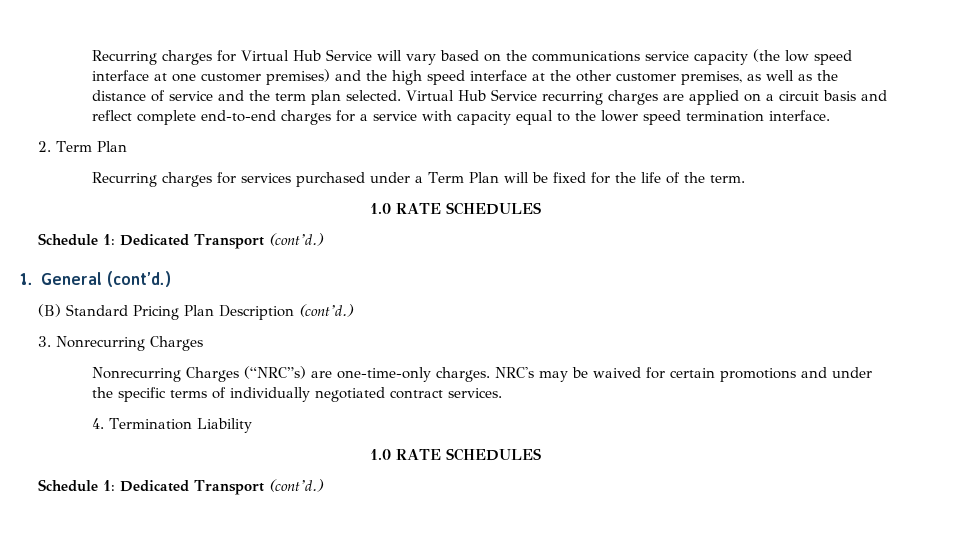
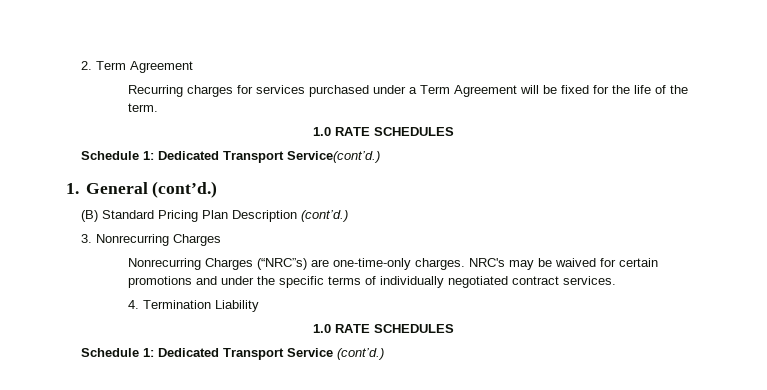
[91,49,852,65] [91,69,838,85] [91,89,887,105] [91,110,830,125] Recurring charges for Virtual Hub Service will vary based on the communications service capacity (the low speed interface at one customer premises) and the high speed interface at the other customer premises, as well as the distance of service and the term plan selected. Virtual Hub Service recurring charges are applied on a circuit basis and reflect complete end-to-end charges for a service with capacity equal to the lower speed termination interface. // -> (81, 65) none
[96,141,127,152] Plan -> [130,61,194,73] Agreement
[468,172,499,183] Plan -> [453,85,517,97] Agreement
[268,233,324,246] (cont’d.) -> [287,151,381,163] Service(cont’d.)
(264, 487) none -> [287,348,334,357] Service

